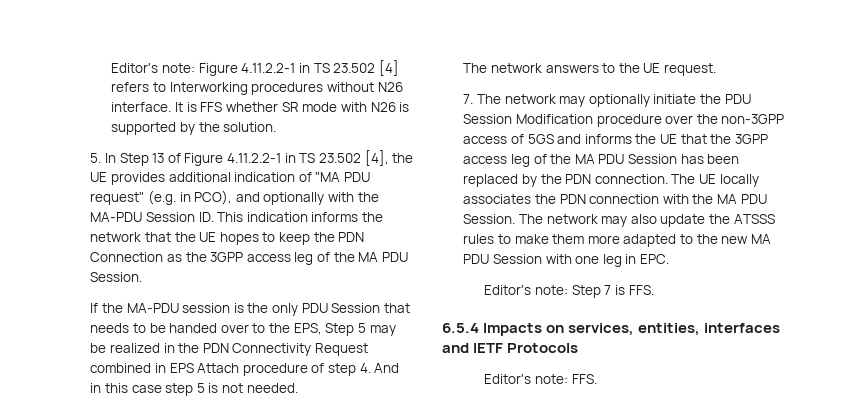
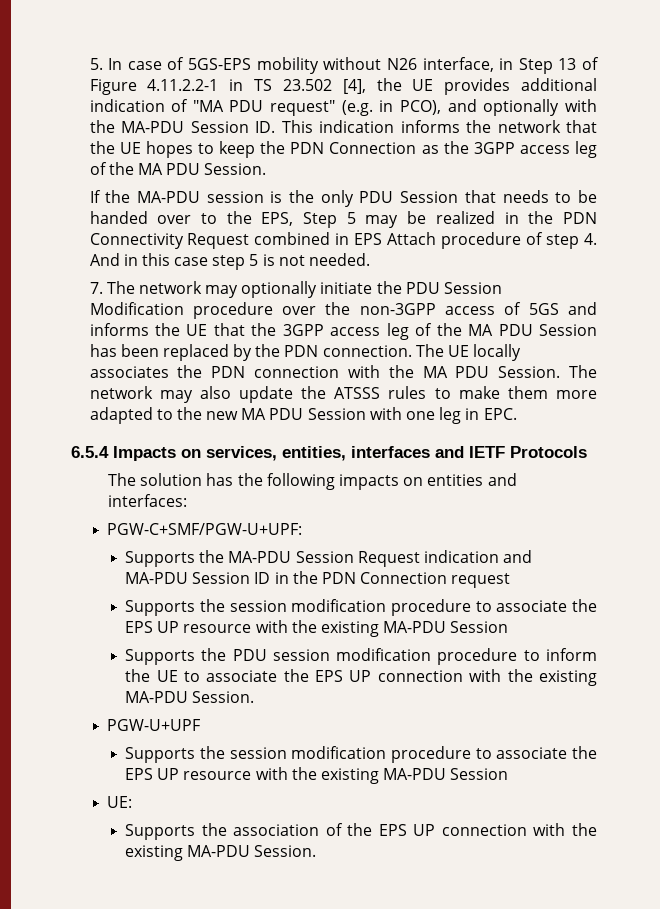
[111,60,400,76] [111,82,403,95] [111,102,410,112] [111,122,277,135] [90,153,116,163] Editor's note: Figure 4.11.2.2-1 in TS 23.502 [4] refers to Interworking procedures without N26 interface. It is FFS whether SR mode with N26 is supported by the solution. // 5. In -> [89,57,514,74] 5. In case of 5GS-EPS mobility without N26 interface, in
[463,63,717,76] // The network answers to the UE request. -> (371, 259) none
[484,285,654,298] // Editor's note: Step 7 is FFS. -> (517, 414) none
[484,374,597,384] Editor's note: FFS. -> [108,473,517,490] [108,494,188,507] [106,523,302,535] [125,550,533,567] [125,571,511,588] [125,599,597,616] [125,620,509,637] [125,648,597,665] [125,669,597,686] [125,691,255,703] [106,719,200,731] [125,746,597,763] [125,767,509,784] [106,796,132,808] [125,823,597,840] [125,845,317,861] The solution has the following impacts on entities and interfaces: // PGW-C+SMF/PGW-U+UPF: // Supports the MA-PDU Session Request indication and MA-PDU Session ID in the PDN Connection request // Supports the session modification procedure to associate the EPS UP resource with the existing MA-PDU Session // Supports the PDU session modification procedure to inform the UE to associate the EPS UP connection with the existing MA-PDU Session. // PGW-U+UPF // Supports the session modification procedure to associate the EPS UP resource with the existing MA-PDU Session // UE: // Supports the association of the EPS UP connection with the existing MA-PDU Session.

